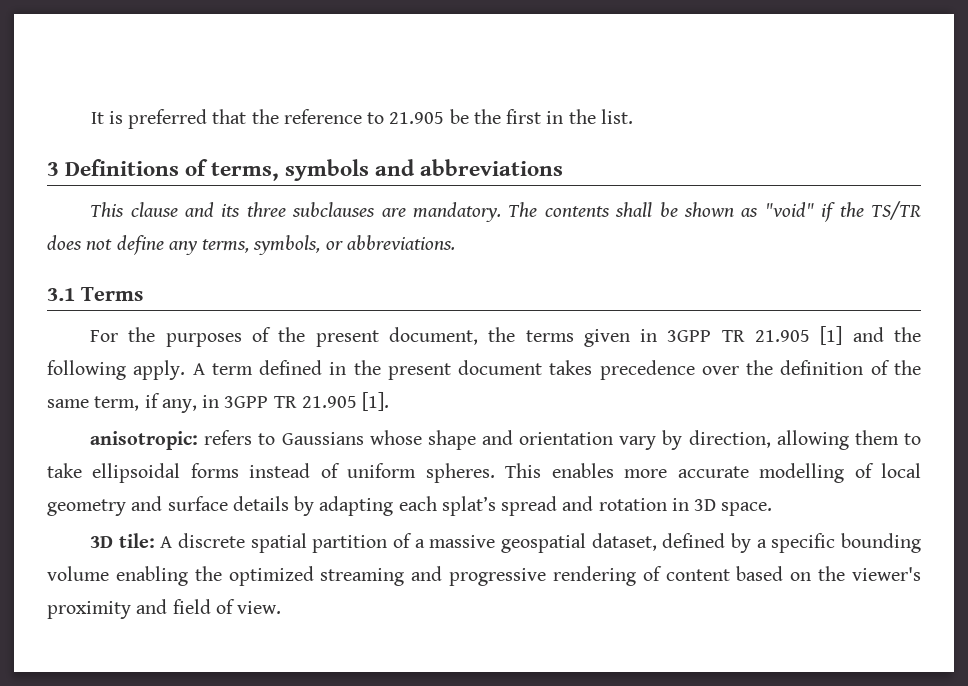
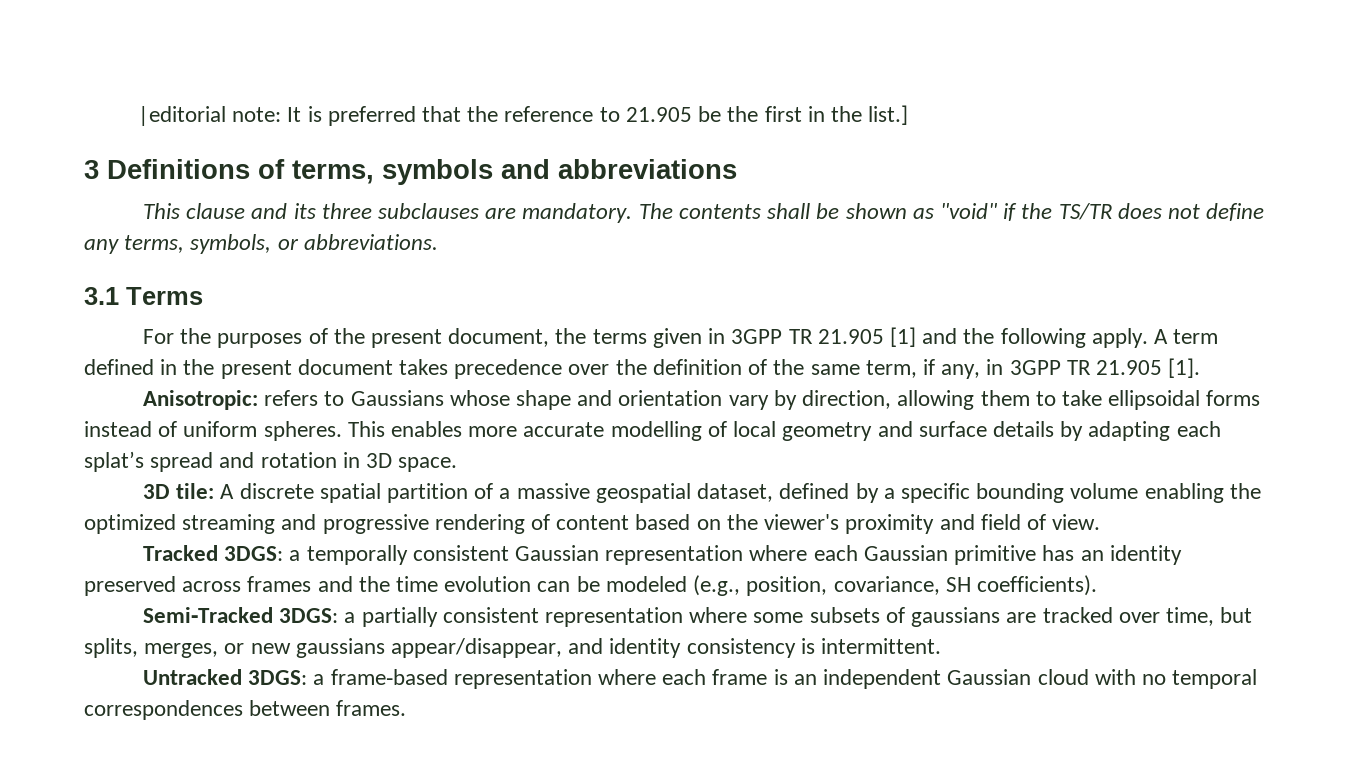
(90, 118) none -> [137,106,282,126] |editorial note:
[600,109,633,124] list. -> [868,105,909,125] list.]
[90,431,199,450] anisotropic: -> [142,390,258,410] Anisotropic:
(282, 607) none -> [142,545,1182,565] [84,575,1097,596] [142,607,1253,627] [84,638,942,658] [142,669,1258,689] [84,700,407,720] // Tracked 3DGS: a temporally consistent Gaussian representation where each Gaussian primitive has an identity preserved across frames and the time evolution can be modeled (e.g., position, covariance, SH coefficients). // Semi‑Tracked 3DGS: a partially consistent representation where some subsets of gaussians are tracked over time, but splits, merges, or new gaussians appear/disappear, and identity consistency is intermittent. // Untracked 3DGS: a frame‑based representation where each frame is an independent Gaussian cloud with no temporal correspondences between frames.

